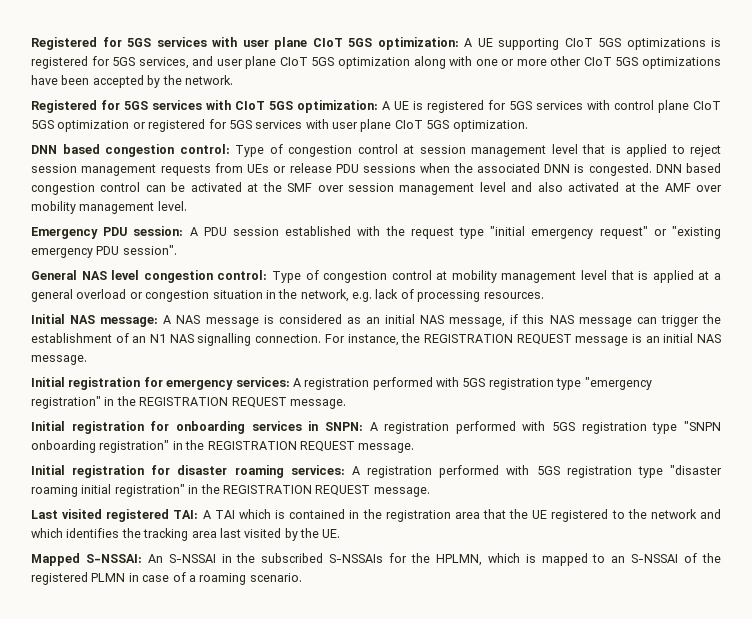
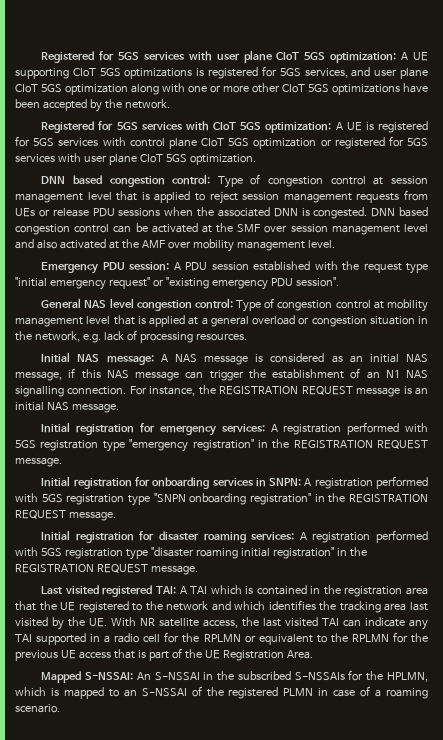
(341, 533) none -> [111,617,428,630] [15,632,428,645] [15,648,313,661] With NR satellite access, the last visited TAI can indicate any TAI supported in a radio cell for the RPLMN or equivalent to the RPLMN for the previous UE access that is part of the UE Registration Area.

